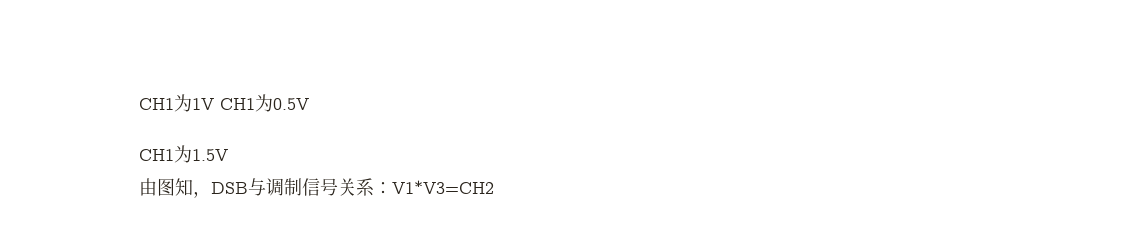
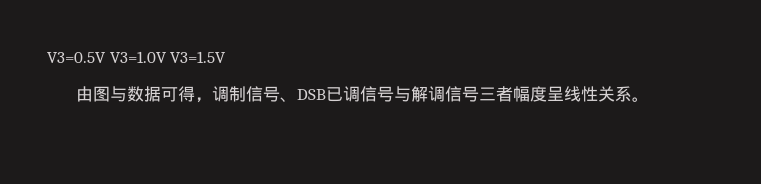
[139,94,310,112] [139,145,229,163] [139,178,495,198] CH1为1V CH1为0.5V // CH1为1.5V // 由图知，DSB与调制信号关系：V1*V3=CH2 -> [47,51,227,63] [75,86,649,103] V3=0.5V V3=1.0V V3=1.5V // 由图与数据可得，调制信号、DSB已调信号与解调信号三者幅度呈线性关系。

